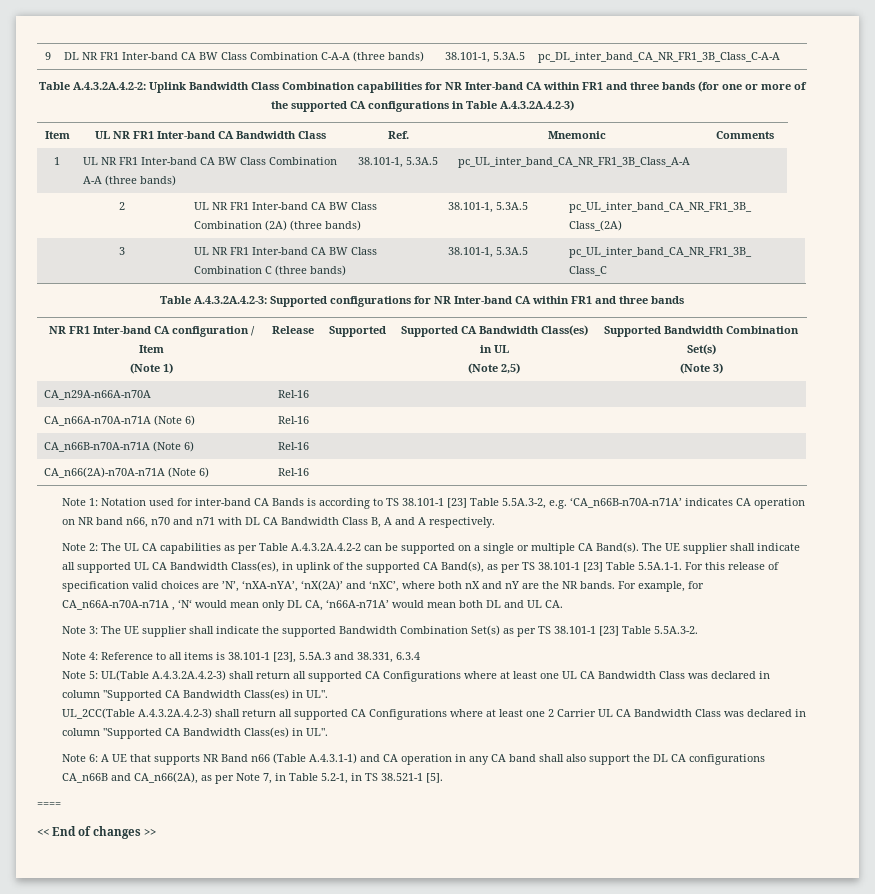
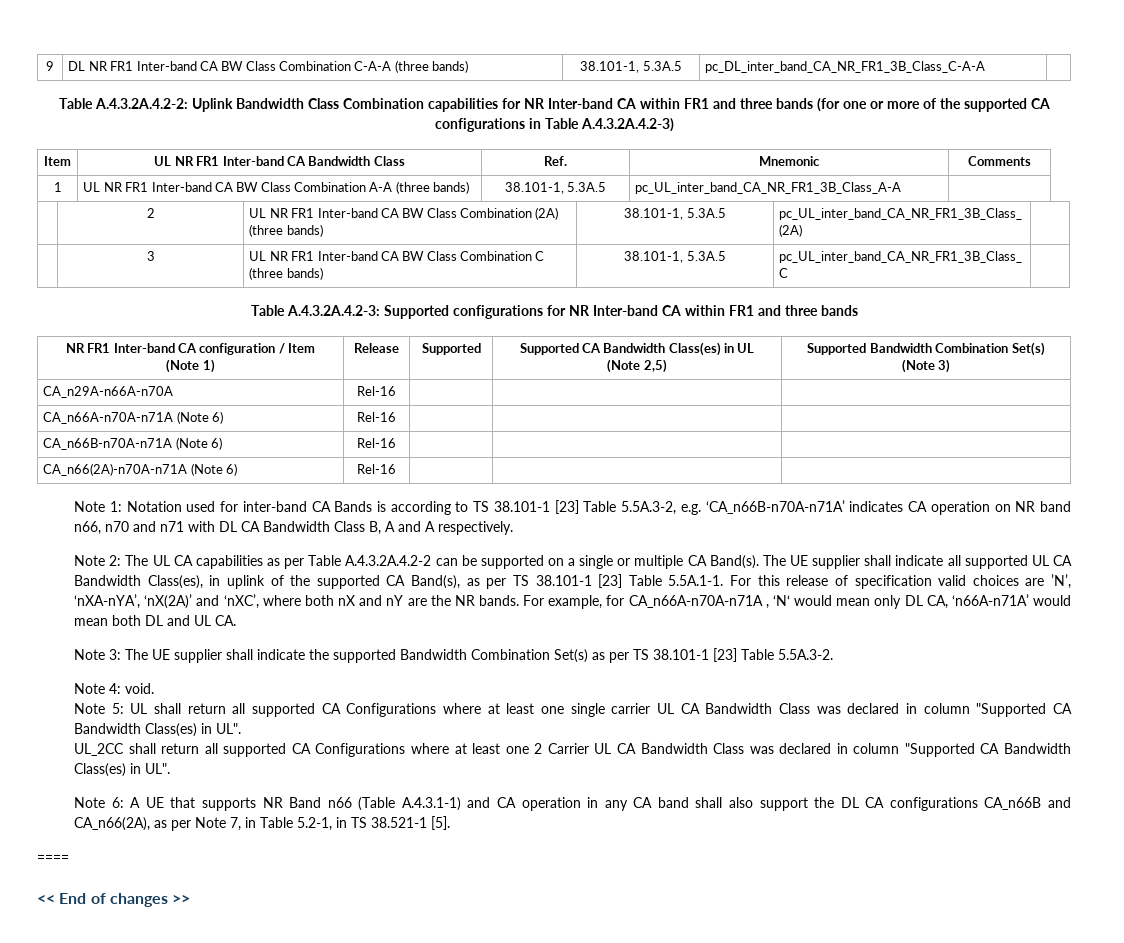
[100,652,420,663] Reference to all items is 38.101-1 [23], 5.5A.3 and 38.331, 6.3.4 -> [125,683,155,694] void.
[100,670,226,681] UL(Table A.4.3.2A.4.2-3) -> [130,703,148,714] UL
(559, 676) none -> [570,703,651,717] single carrier
[61,708,212,719] UL_2CC(Table A.4.3.2A.4.2-3) -> [74,743,125,756] UL_2CC

